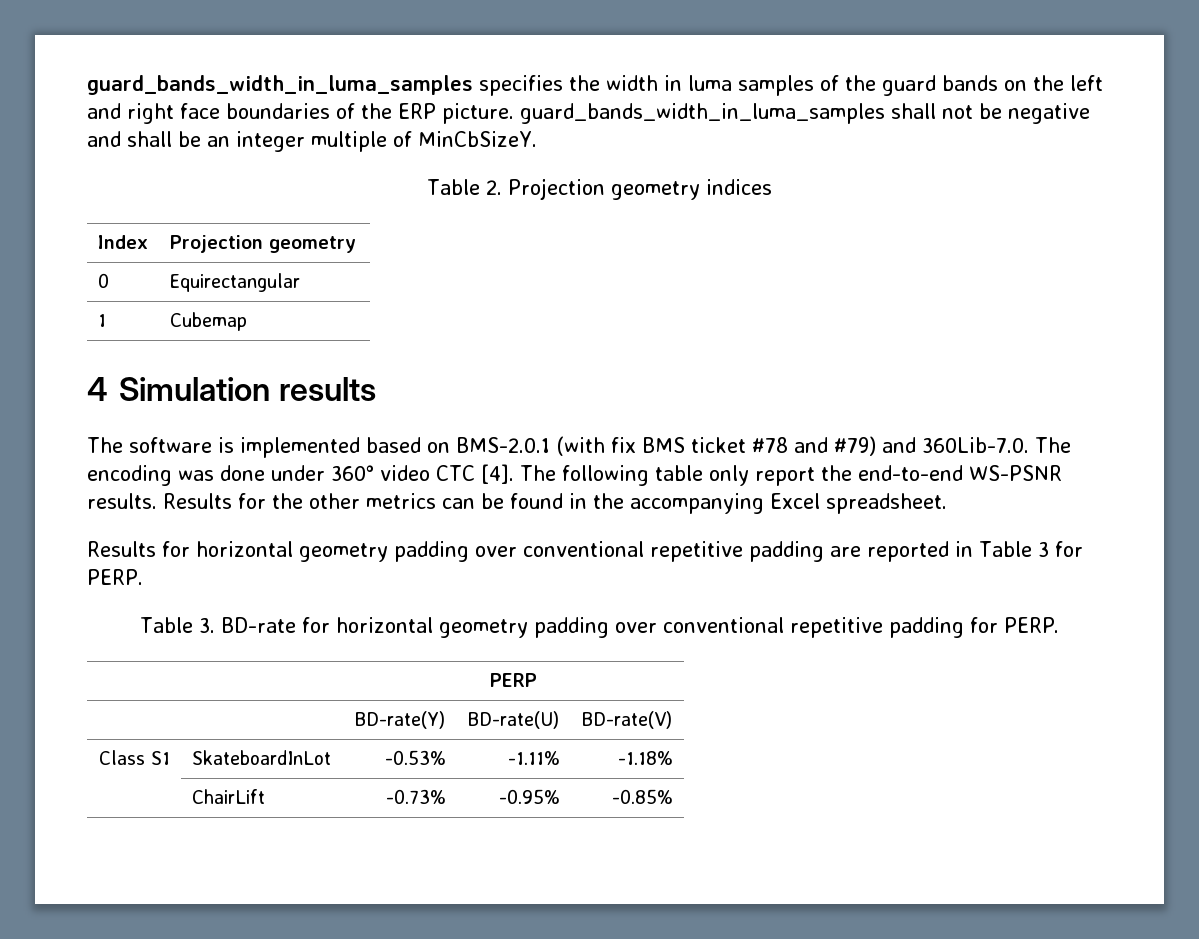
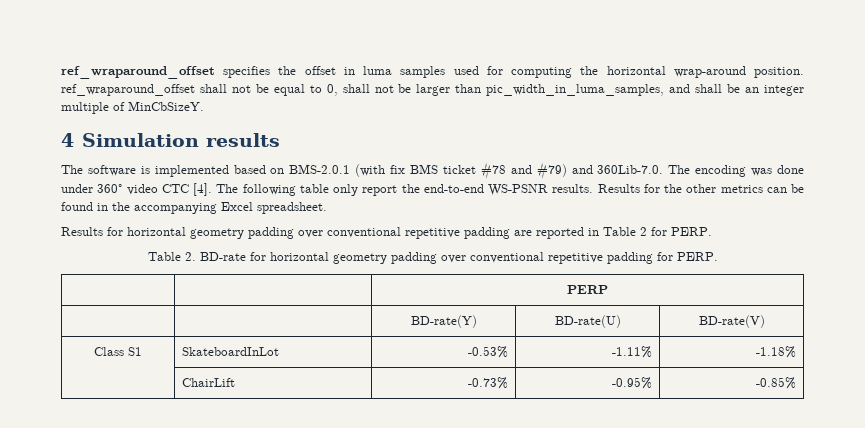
[87,75,473,95] guard_bands_width_in_luma_samples -> [61,66,215,79] ref_wraparound_offset
[606,75,658,91] width -> [304,66,336,75] offset
[820,75,1103,96] [87,103,1090,124] of the guard bands on the left and right face boundaries of the ERP picture. guard_bands_width_in_luma_samples shall not be negative -> [453,66,805,78] [61,84,665,96] used for computing the horizontal wrap-around position. ref_wraparound_offset shall not be equal to 0, shall not be larger than pic_width_in_luma_samples,
[427,178,772,200] [97,235,148,249] [169,235,356,253] [97,273,109,288] [169,273,300,292] [97,314,106,327] [169,312,247,331] // Table 2. Projection geometry indices // Index | Projection geometry // 0 | Equirectangular // 1 | Cubemap -> (204, 106) none
[1037,542,1049,557] 3 -> [640,227,647,236] 2
[198,618,215,633] 3. -> [184,252,196,261] 2.

